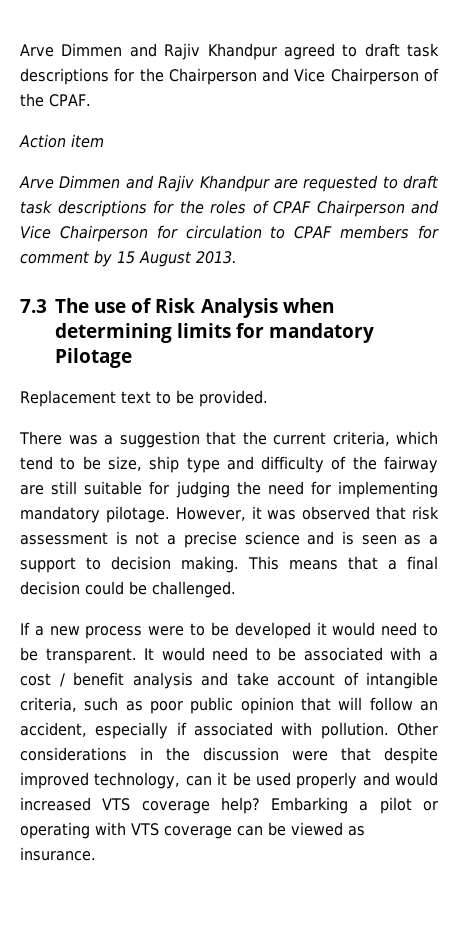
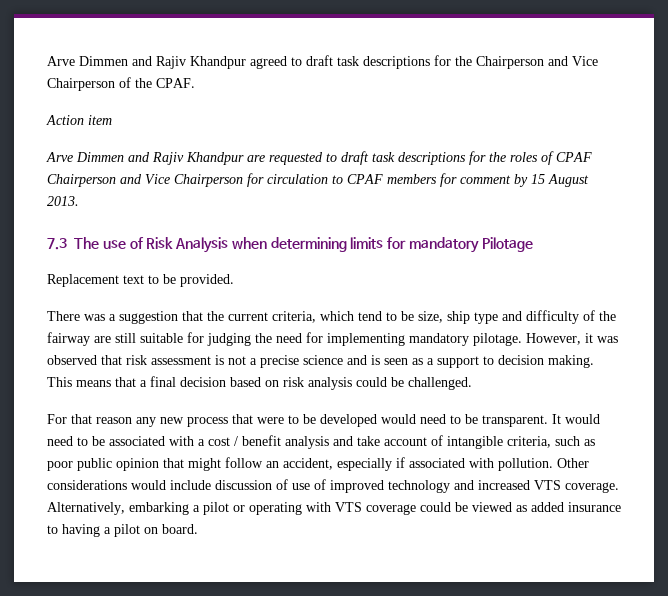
(80, 588) none -> [230,377,352,390] based on risk analysis
[20,622,44,636] If a -> [47,414,156,427] For that reason any
(143, 632) none -> [232,414,253,424] that
[316,622,327,635] it -> (377, 420) none
[338,697,363,710] will -> [188,458,221,471] might
[140,747,438,764] [20,772,438,789] [20,797,349,814] in the discussion were that despite improved technology, can it be used properly and would increased VTS coverage help? Embarking -> [131,479,619,493] [47,502,189,515] would include discussion of use of improved technology and increased VTS coverage. Alternatively, embarking
[237,826,263,836] can -> [420,502,451,512] could
[20,847,96,861] insurance. -> [531,502,621,512] [47,524,198,537] added insurance to having a pilot on board.

